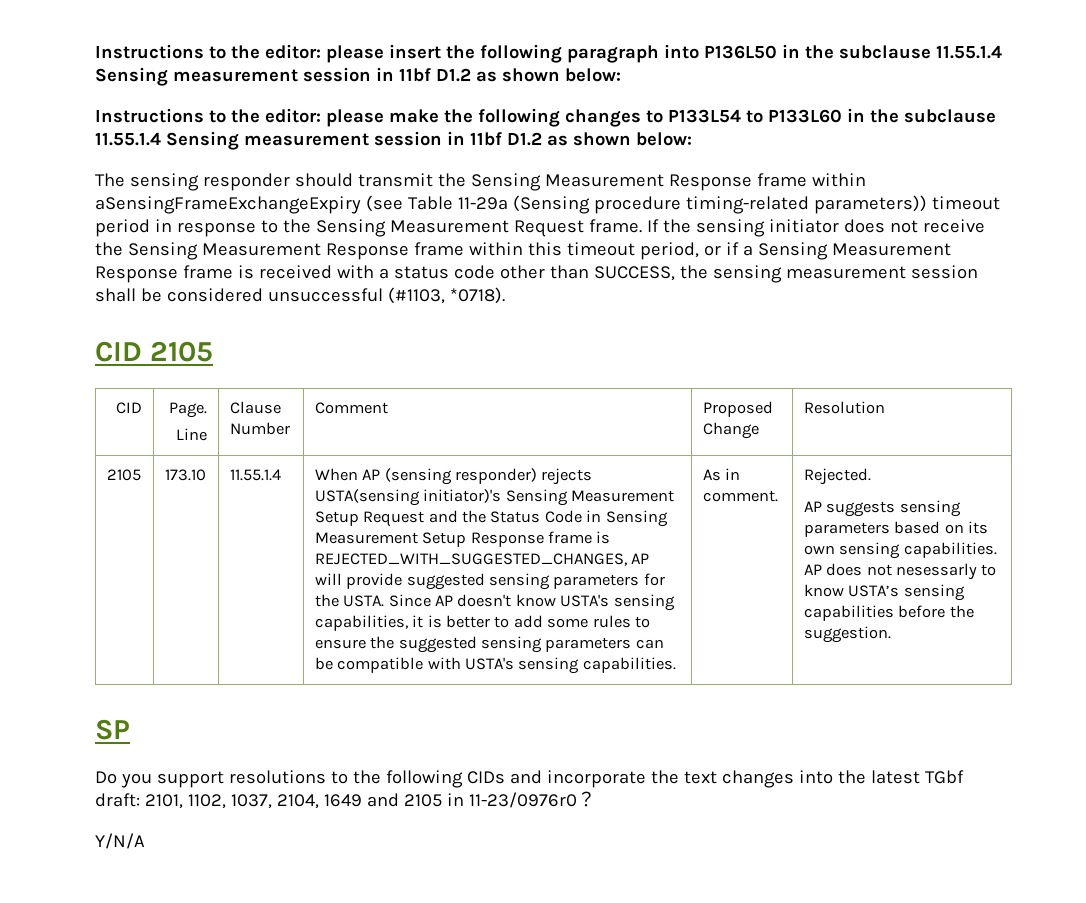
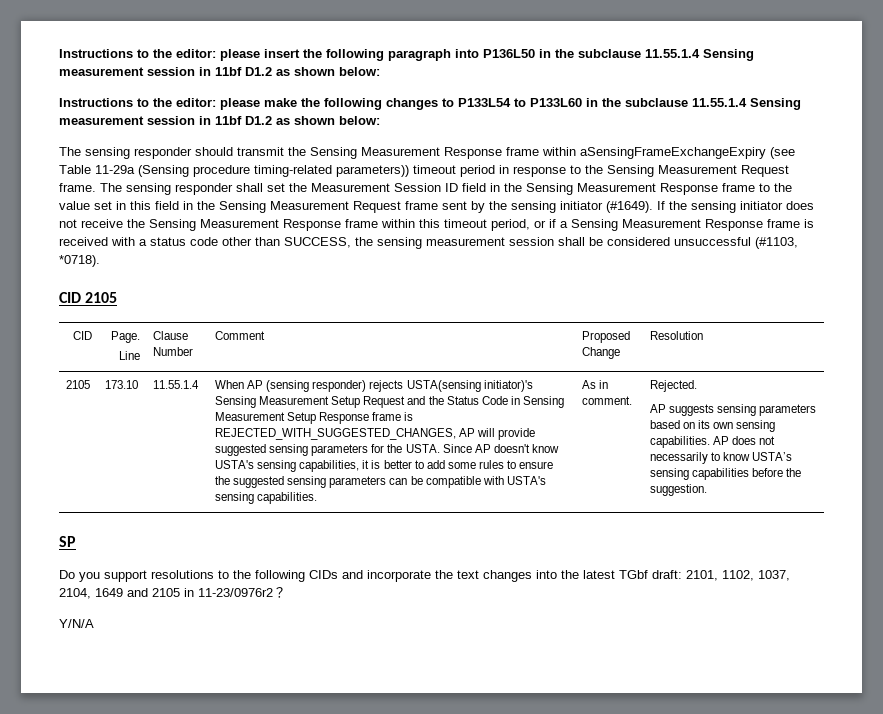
(642, 226) none -> [100,183,792,195] [59,201,653,213] The sensing responder shall set the Measurement Session ID field in the Sensing Measurement Response frame to the value set in this field in the Sensing Measurement Request frame sent by the sensing initiator (#1649).
[895,563,977,580] nesessarly -> [650,452,709,464] necessarily
[468,792,577,808] 11-23/0976r0 -> [198,588,273,597] 11-23/0976r2

